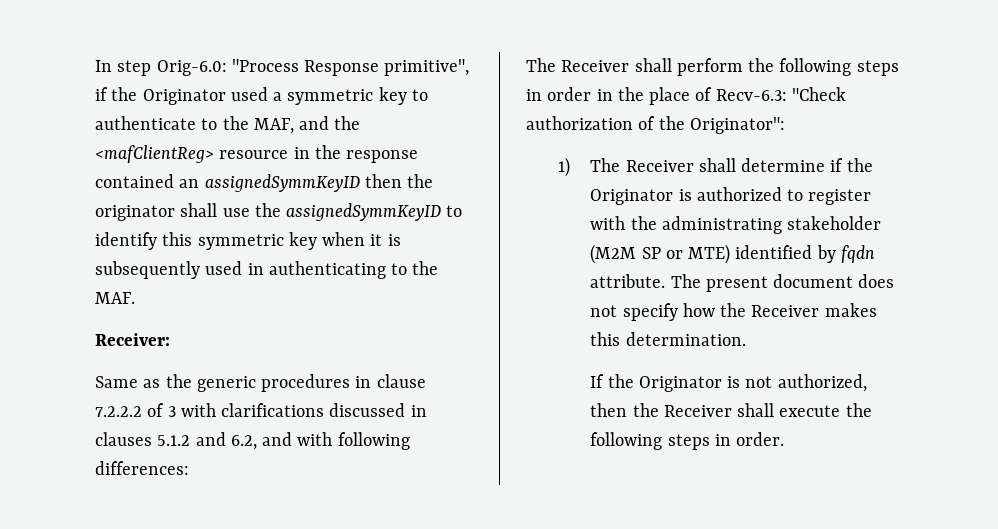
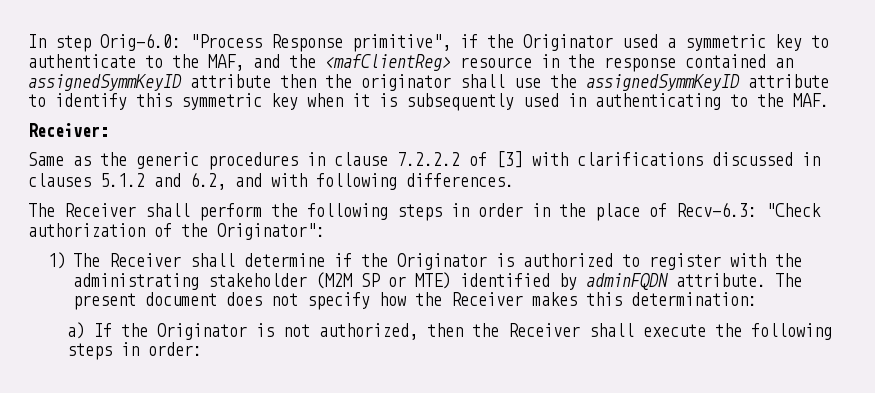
(360, 183) none -> [190,74,271,88] attribute
(442, 212) none -> [748,74,829,88] attribute
[167,406,176,417] 3 -> [496,151,523,168] [3]
[95,461,189,475] differences: -> [406,173,514,187] differences.
[840,245,875,263] fqdn -> [585,273,668,290] adminFQDN
[625,332,746,346] determination. // -> [630,292,757,306] [67,322,86,339] determination: // a)
[736,432,785,446] order. -> [148,342,203,356] order:

